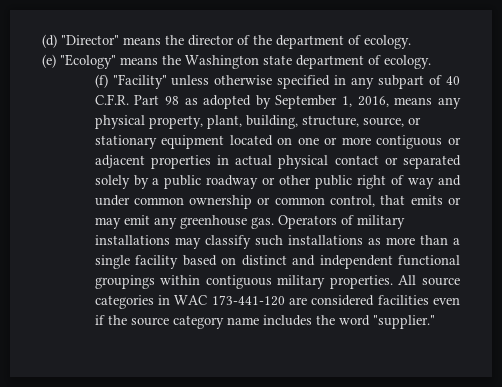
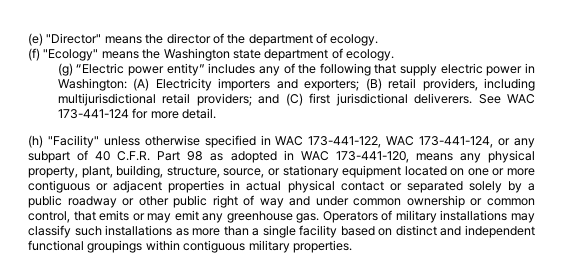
[42,34,57,48] (d) -> [28,33,43,46] (e)
[42,54,56,68] (e) -> [28,48,40,61] (f)
[94,74,108,88] (f) -> [57,63,536,76] [57,78,535,91] [57,93,535,106] [57,108,216,119] [28,135,43,148] (g) “Electric power entity” includes any of the following that supply electric power in Washington: (A) Electricity importers and exporters; (B) retail providers, including multijurisdictional retail providers; and (C) first jurisdictional deliverers. See WAC 173-441-124 for more detail. // (h)
(347, 80) none -> [275,136,511,148] WAC 173-441-122, WAC 173-441-124, or
[255,95,389,109] by September 1, 2016, -> [283,150,409,163] in WAC 173-441-120,
[398,275,460,286] [94,295,461,309] [94,315,435,329] All source categories in WAC 173-441-120 are considered facilities even if the source category name includes the word "supplier." -> (352, 246) none

